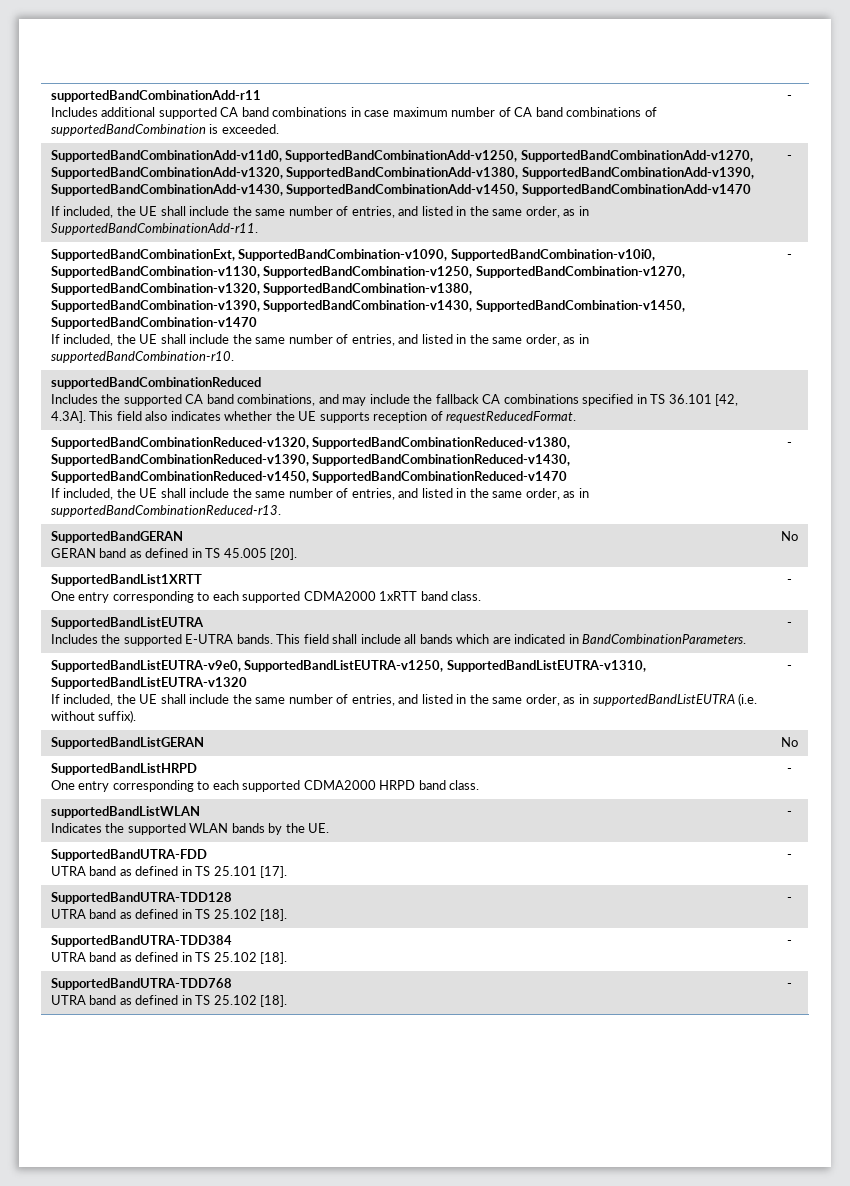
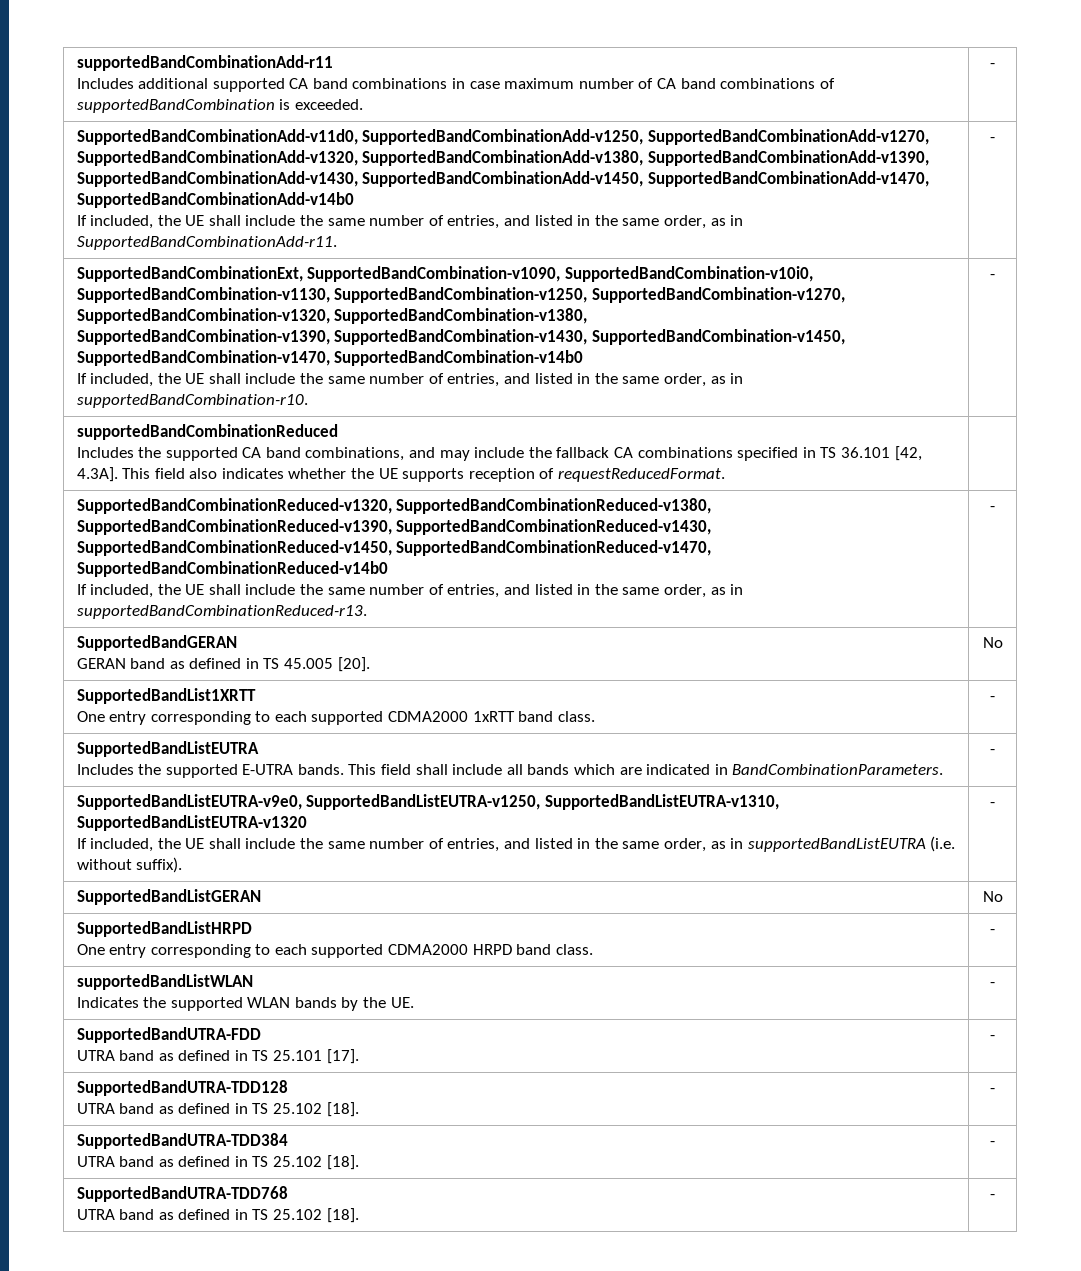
[521,184,751,196] SupportedBandCombinationAdd-v1470 -> [647,171,929,187] [76,192,354,208] SupportedBandCombinationAdd-v1470, SupportedBandCombinationAdd-v14b0
[50,317,257,329] SupportedBandCombination-v1470 -> [76,350,584,366] SupportedBandCombination-v1470, SupportedBandCombination-v14b0
[312,471,568,483] SupportedBandCombinationReduced-v1470 -> [396,540,712,556] [76,561,388,577] SupportedBandCombinationReduced-v1470, SupportedBandCombinationReduced-v14b0

